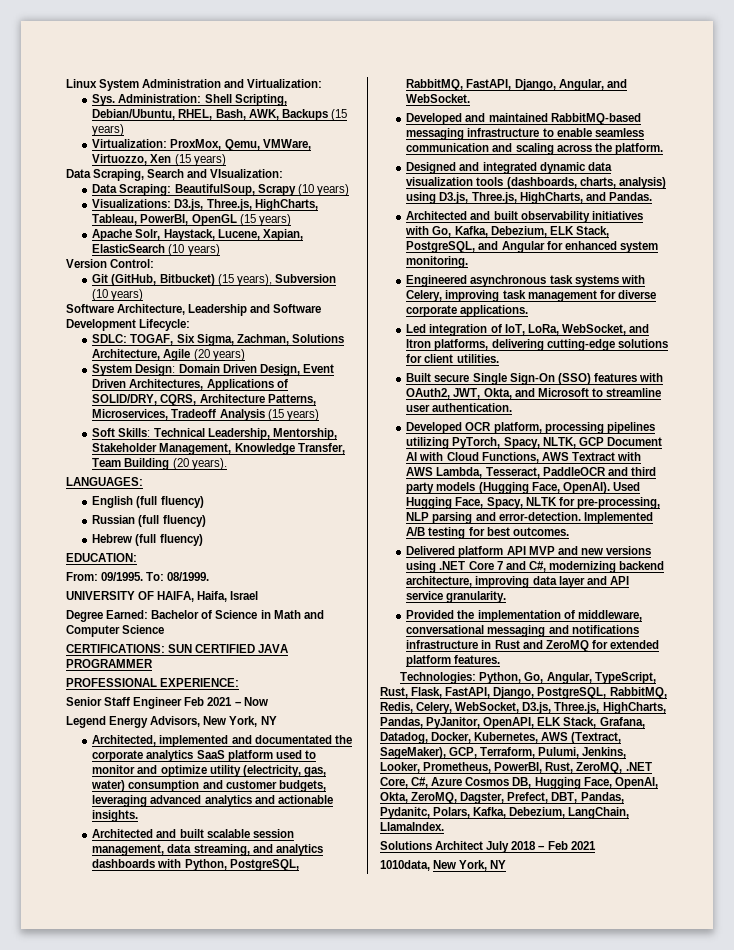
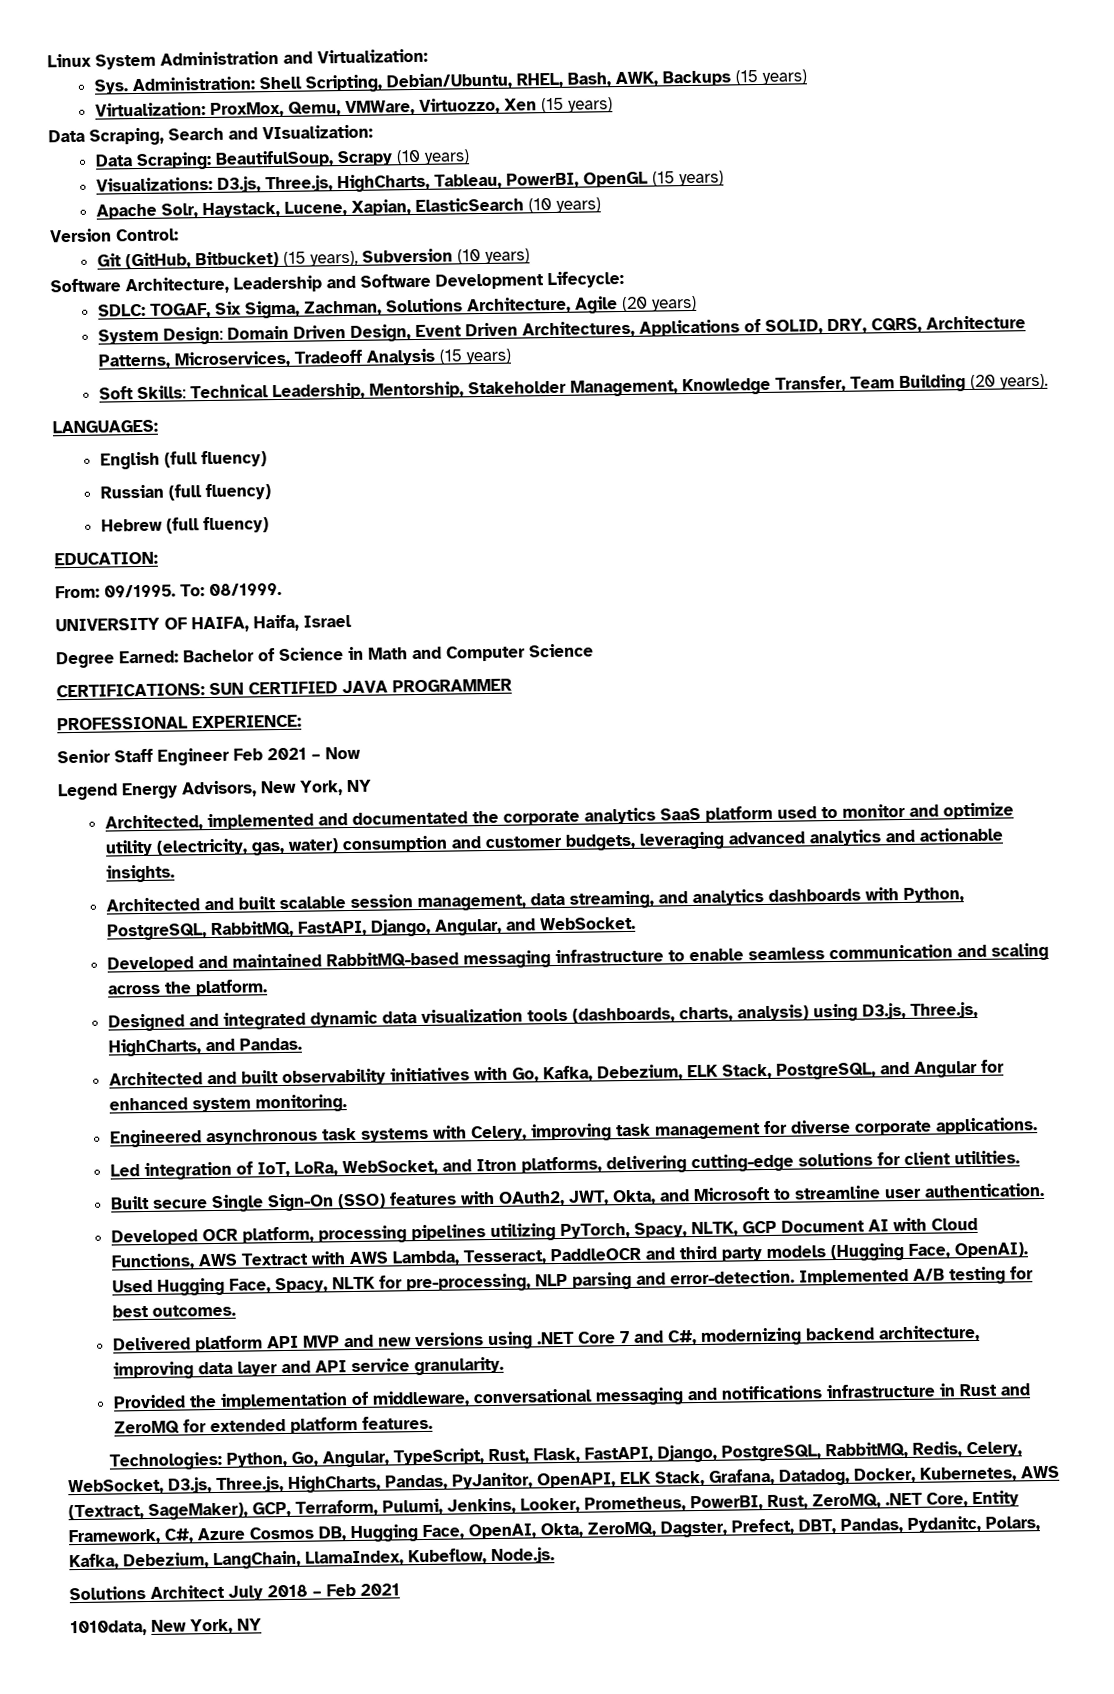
[92,394,158,405] SOLID/DRY, -> [764,318,867,335] SOLID, DRY,
(408, 782) none -> [972,1490,1019,1508] [68,1528,161,1546] Entity Framework,
[380,822,444,831] LlamaIndex. -> [305,1547,555,1567] LlamaIndex, Kubeflow, Node.js.

